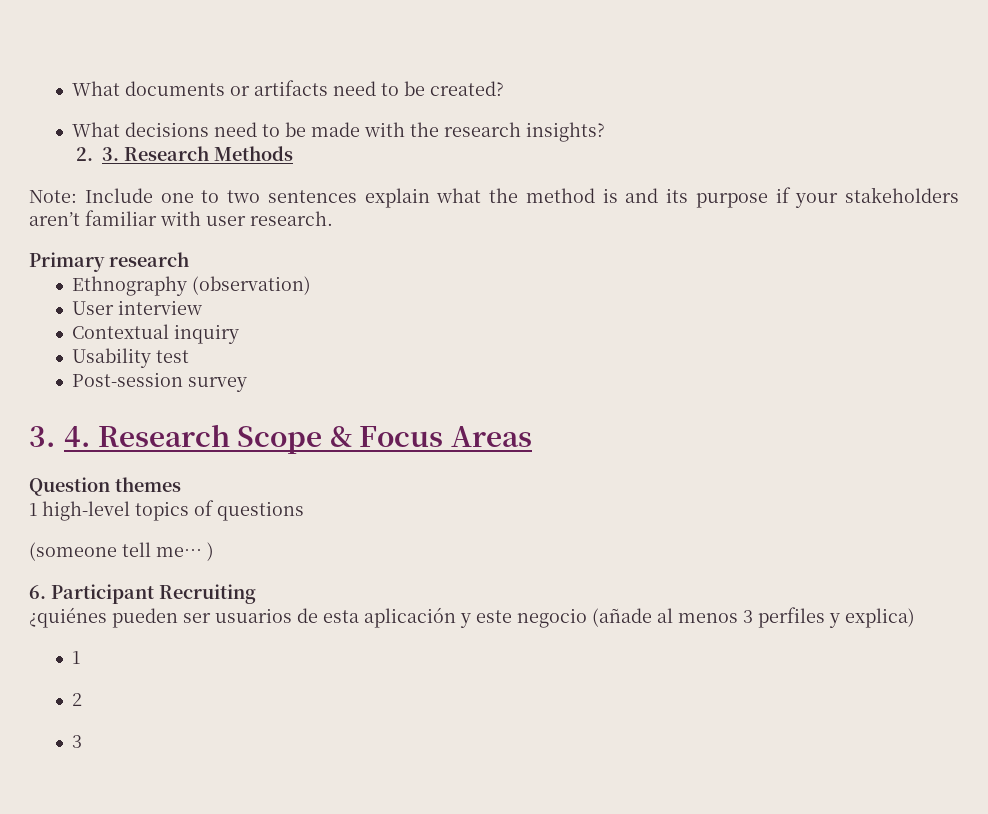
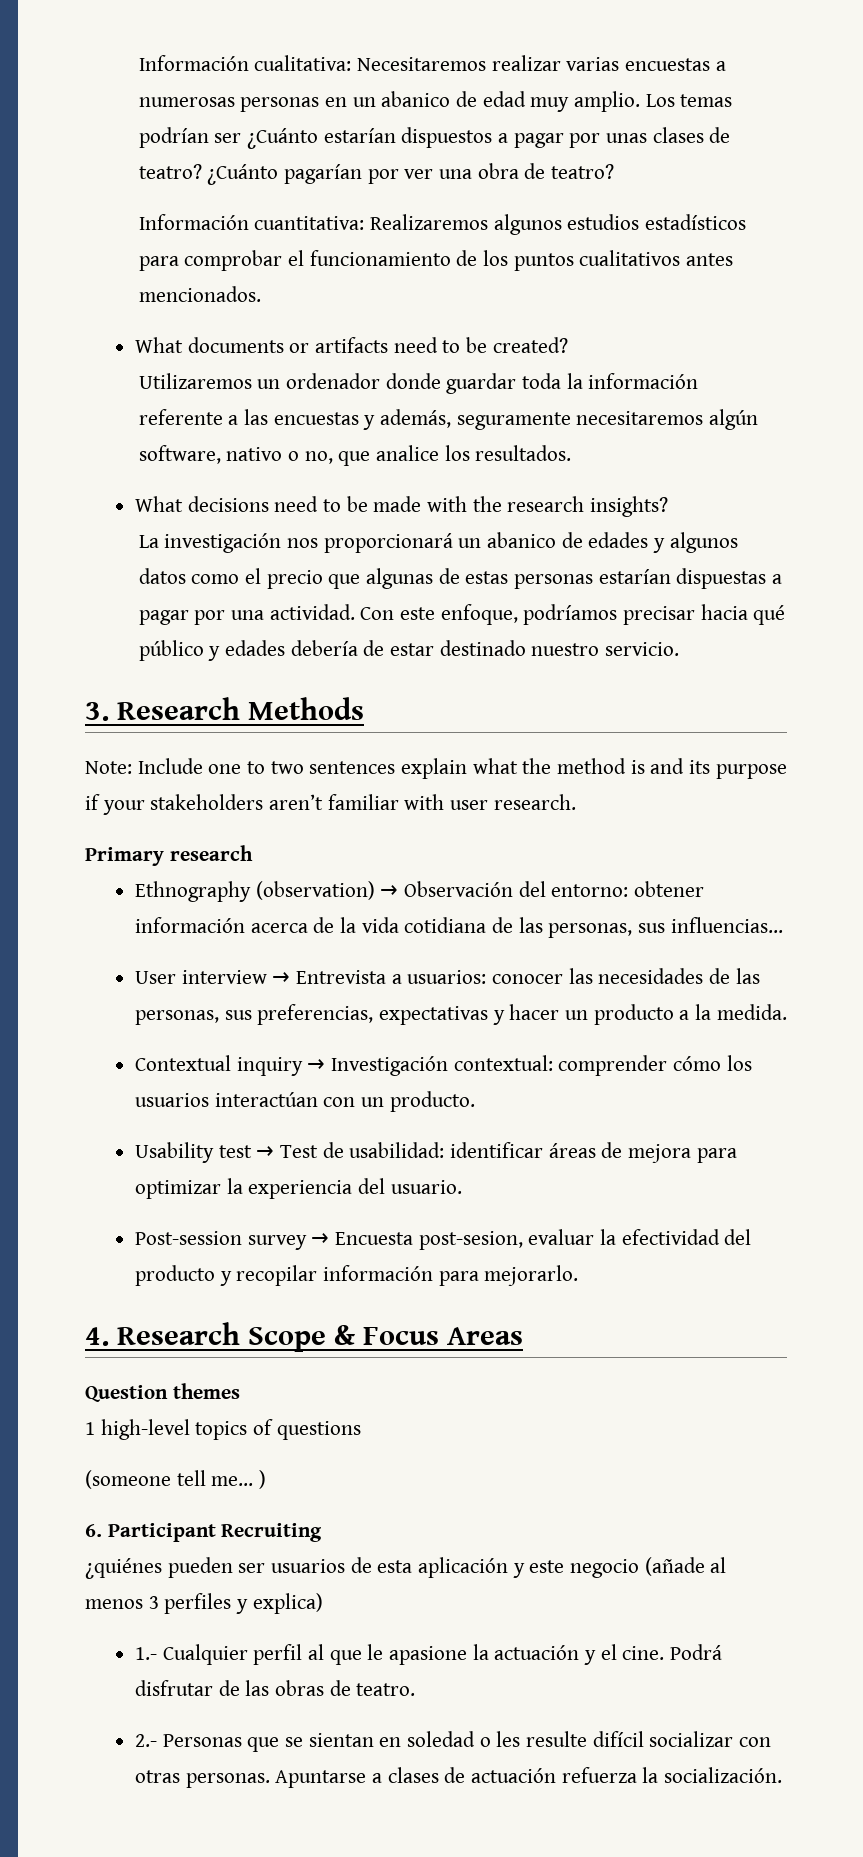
(72, 88) none -> [138,55,726,71] [138,91,733,112] [138,127,731,149] [138,163,614,185] [138,214,746,235] [138,250,733,271] [138,286,261,302] Información cualitativa: Necesitaremos realizar varias encuestas a numerosas personas en un abanico de edad muy amplio. Los temas podrían ser ¿Cuánto estarían dispuestos a pagar por unas clases de teatro? ¿Cuánto pagarían por ver una obra de teatro? // Información cuantitativa: Realizaremos algunos estudios estadísticos para comprobar el funcionamiento de los puntos cualitativos antes mencionados. //
(505, 88) none -> [138,373,699,394] [138,409,758,430] [138,445,572,466] // Utilizaremos un ordenador donde guardar toda la información referente a las encuestas y además, seguramente necesitaremos algún software, nativo o no, que analice los resultados.
[75,147,93,161] 2. -> [138,532,738,553] [138,568,782,589] [138,604,786,625] [138,640,679,661] La investigación nos proporcionará un abanico de edades y algunos datos como el precio que algunas de estas personas estarían dispuestas a pagar por una actividad. Con este enfoque, podríamos precisar hacia qué público y edades debería de estar destinado nuestro servicio. //
[72,300,203,315] [72,324,240,344] [72,348,190,368] [72,372,248,392] [29,426,55,447] // User interview // Contextual inquiry // Usability test // Post-session survey // 3. -> [380,881,704,897] [134,917,783,938] [134,968,760,984] [134,1004,787,1025] [134,1055,752,1076] [134,1091,475,1112] [134,1142,737,1163] [134,1178,462,1199] [134,1229,752,1250] [134,1265,579,1286] → Observación del entorno: obtener información acerca de la vida cotidiana de las personas, sus influencias... // User interview → Entrevista a usuarios: conocer las necesidades de las personas, sus preferencias, expectativas y hacer un producto a la medida. // Contextual inquiry → Investigación contextual: comprender cómo los usuarios interactúan con un producto. // Usability test → Test de usabilidad: identificar áreas de mejora para optimizar la experiencia del usuario. // Post-session survey → Encuesta post-sesion, evaluar la efectividad del producto y recopilar información para mejorarlo. //
[72,651,81,664] [72,693,83,706] [72,735,83,748] 1 // 2 // 3 -> [134,1644,722,1665] [134,1680,416,1696] [134,1731,771,1752] [134,1767,782,1788] 1.- Cualquier perfil al que le apasione la actuación y el cine. Podrá disfrutar de las obras de teatro. // 2.- Personas que se sientan en soledad o les resulte difícil socializar con otras personas. Apuntarse a clases de actuación refuerza la socialización.

